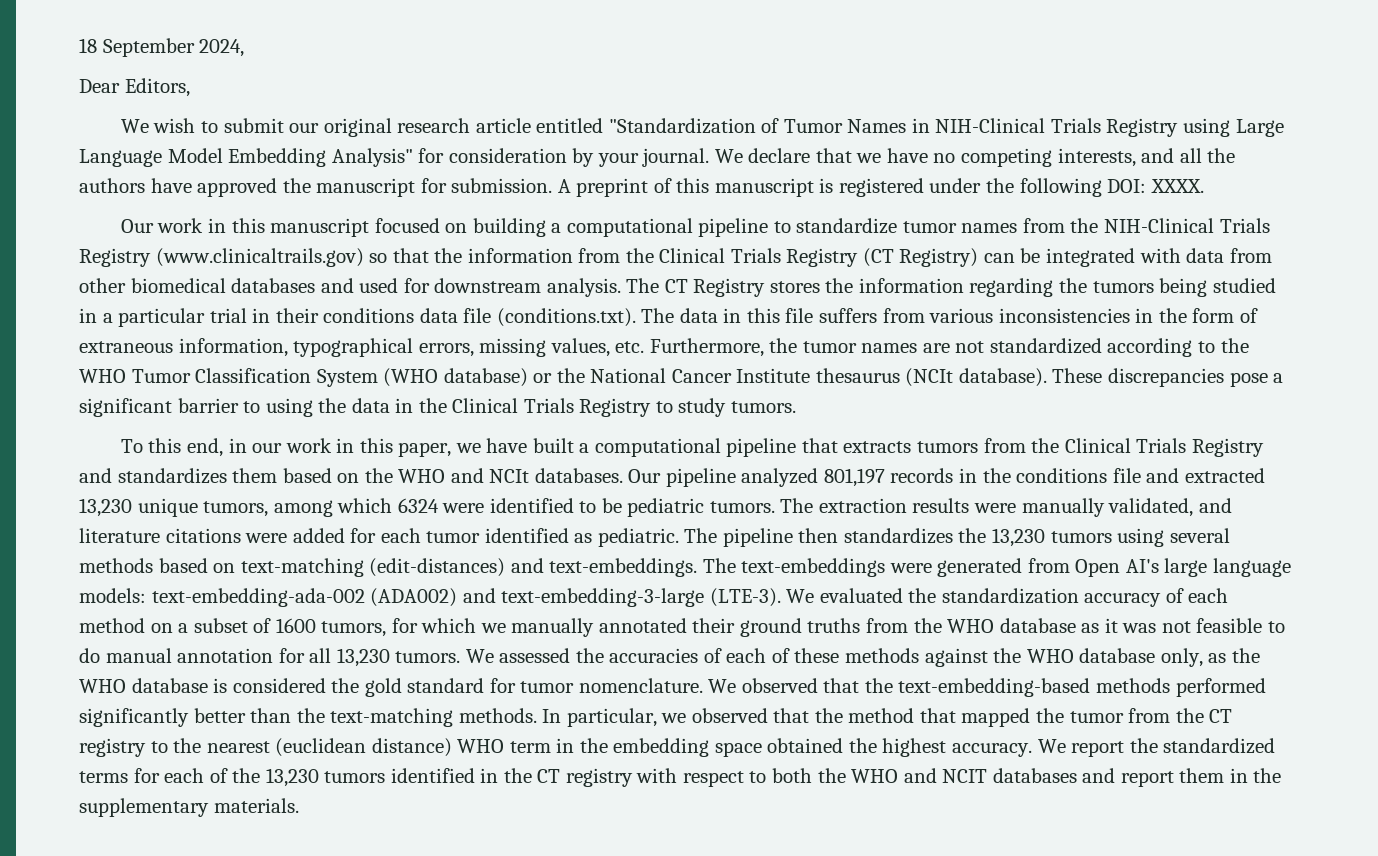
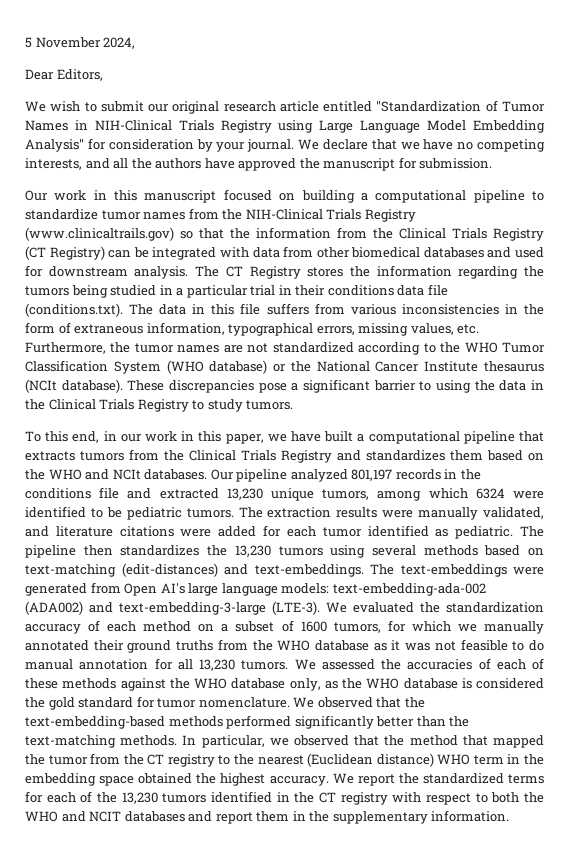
[79,38,195,57] 18 September -> [25,37,101,48] 5 November
[557,178,1204,197] A preprint of this manuscript is registered under the following DOI: XXXX. -> (493, 163) none
[275,738,367,757] (euclidean -> [307,753,374,767] (Euclidean
[213,798,299,813] materials. -> [431,810,510,822] information.

